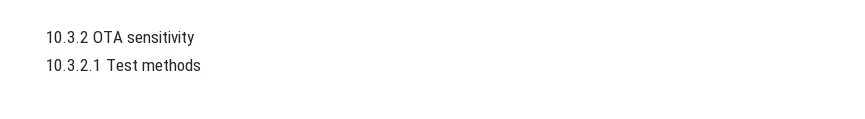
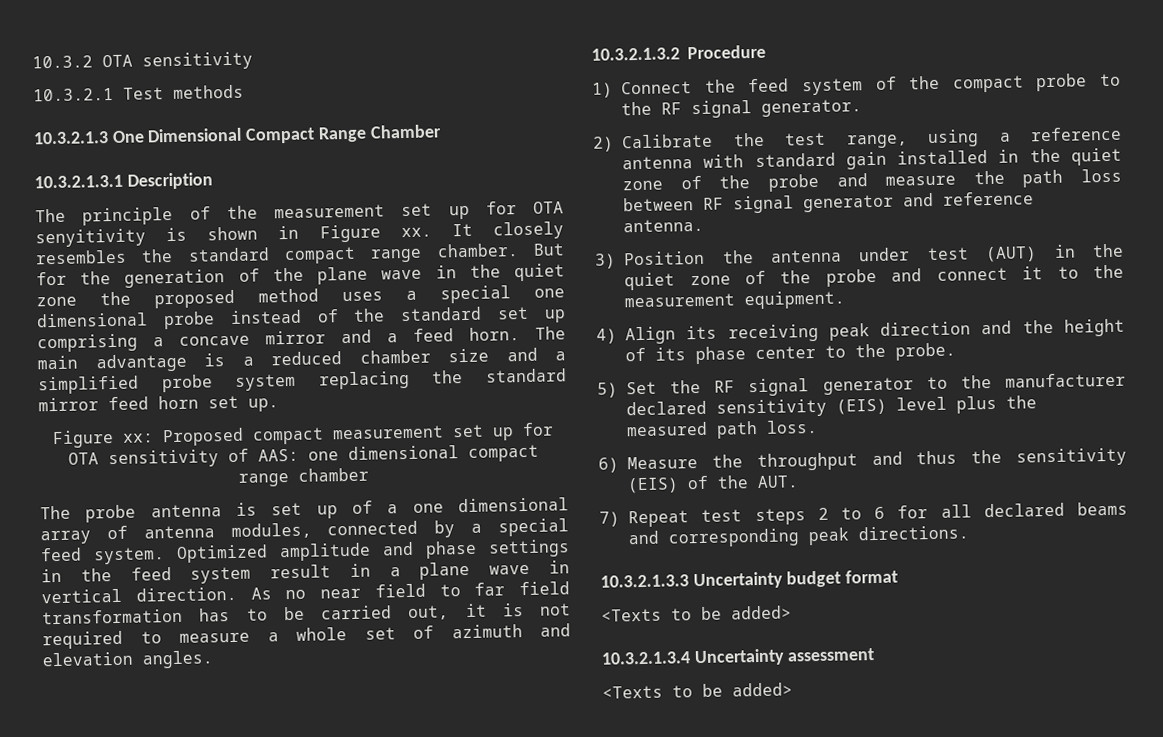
(202, 65) none -> [33,124,442,145] [34,172,213,190] [35,201,564,226] [35,221,565,248] [35,243,565,265] [36,263,565,288] [36,285,565,309] [36,306,566,330] [37,326,566,353] [37,347,566,373] [38,368,567,395] [38,395,279,412] [52,422,554,449] [68,444,539,469] [238,467,369,487] [40,497,569,523] [40,518,569,545] [40,539,570,565] [41,560,570,584] [41,581,570,604] [42,603,571,625] [42,623,571,650] [42,650,214,669] [591,44,766,61] [592,73,1121,98] [621,99,863,119] [593,126,1122,152] [622,147,1122,170] [622,168,1122,192] [623,191,1035,214] [623,218,705,233] [595,243,1124,269] [624,264,1124,291] [624,290,846,310] [596,318,1125,345] [625,342,957,365] [597,372,1126,398] [626,395,1038,418] [626,419,819,439] [598,447,1127,473] [627,475,800,494] [599,501,1128,528] [628,525,970,548] [600,569,899,590] [601,605,792,622] [601,648,876,667] [602,682,793,699] // 10.3.2.1.3 One Dimensional Compact Range Chamber // 10.3.2.1.3.1 Description // The principle of the measurement set up for OTA senyitivity is shown in Figure xx. It closely resembles the standard compact range chamber. But for the generation of the plane wave in the quiet zone the proposed method uses a special one dimensional probe instead of the standard set up comprising a concave mirror and a feed horn. The main advantage is a reduced chamber size and a simplified probe system replacing the standard mirror feed horn set up. // Figure xx: Proposed compact measurement set up for OTA sensitivity of AAS: one dimensional compact range chamber // The probe antenna is set up of a one dimensional array of antenna modules, connected by a special feed system. Optimized amplitude and phase settings in the feed system result in a plane wave in vertical direction. As no near field to far field transformation has to be carried out, it is not required to measure a whole set of azimuth and elevation angles. // 10.3.2.1.3.2 Procedure // 1) Connect the feed system of the compact probe to the RF signal generator. // 2) Calibrate the test range, using a reference antenna with standard gain installed in the quiet zone of the probe and measure the path loss between RF signal generator and reference antenna. // 3) Position the antenna under test (AUT) in the quiet zone of the probe and connect it to the measurement equipment. // 4) Align its receiving peak direction and the height of its phase center to the probe. // 5) Set the RF signal generator to the manufacturer declared sensitivity (EIS) level plus the measured path loss. // 6) Measure the throughput and thus the sensitivity (EIS) of the AUT. // 7) Repeat test steps 2 to 6 for all declared beams and corresponding peak directions. // 10.3.2.1.3.3 Uncertainty budget format // <Texts to be added> // 10.3.2.1.3.4 Uncertainty assessment // <Texts to be added>

